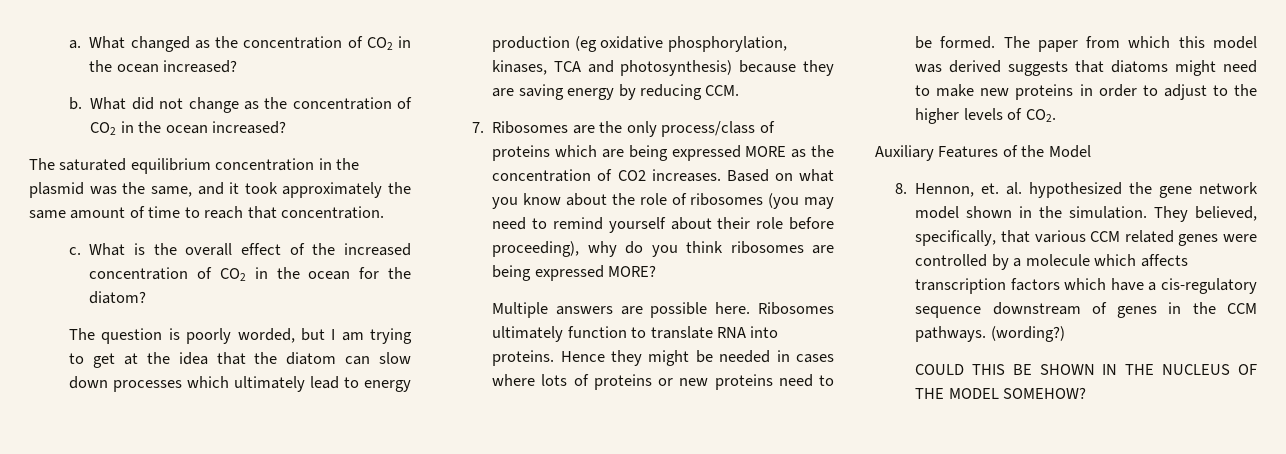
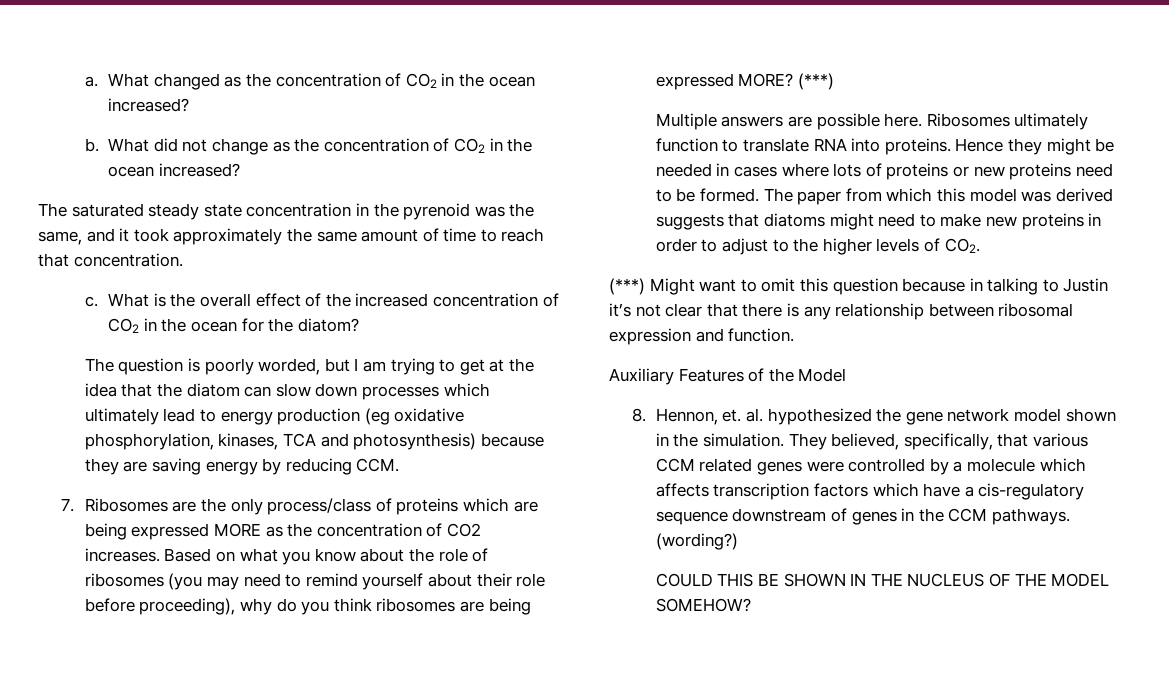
[130,158,211,174] equilibrium -> [148,203,242,220] steady state
[29,182,84,198] plasmid -> [403,203,471,220] pyrenoid
(657, 271) none -> [797,73,834,90] (***)
(1056, 115) none -> [609,278,1109,295] [609,303,1074,320] [609,328,795,345] // (***) Might want to omit this question because in talking to Justin it’s not clear that there is any relationship between ribosomal expression and function.

